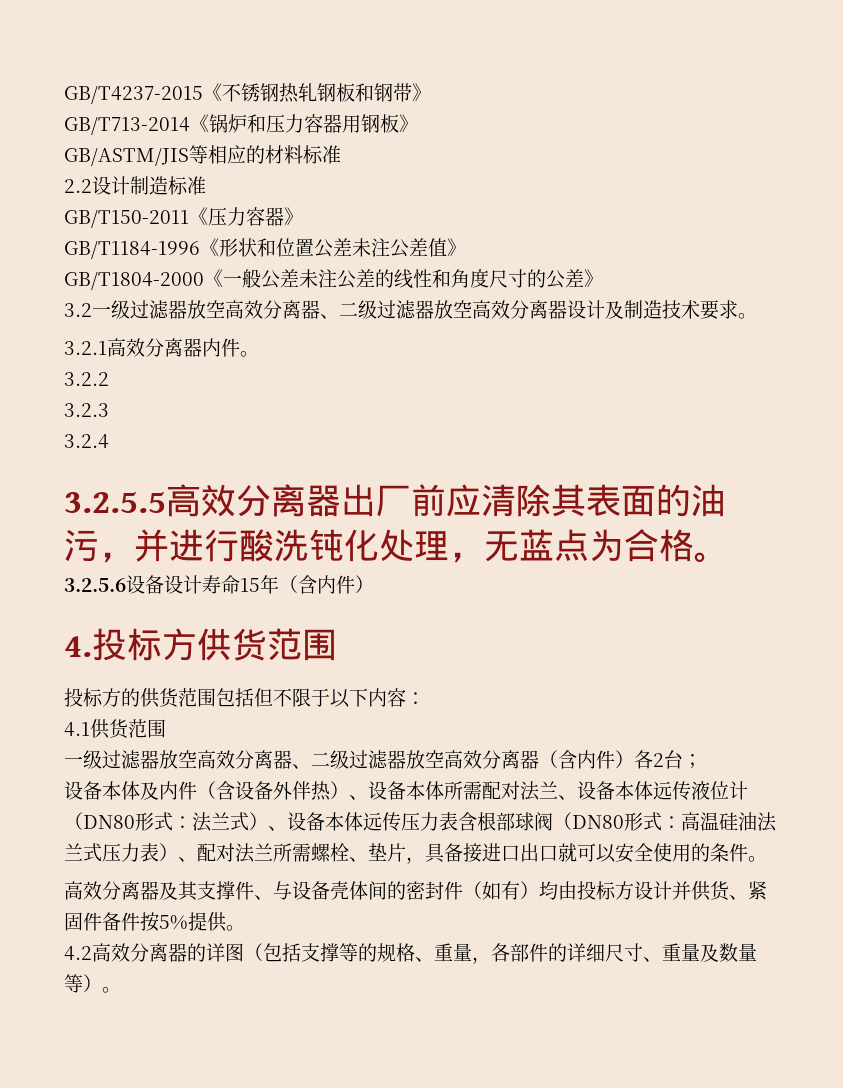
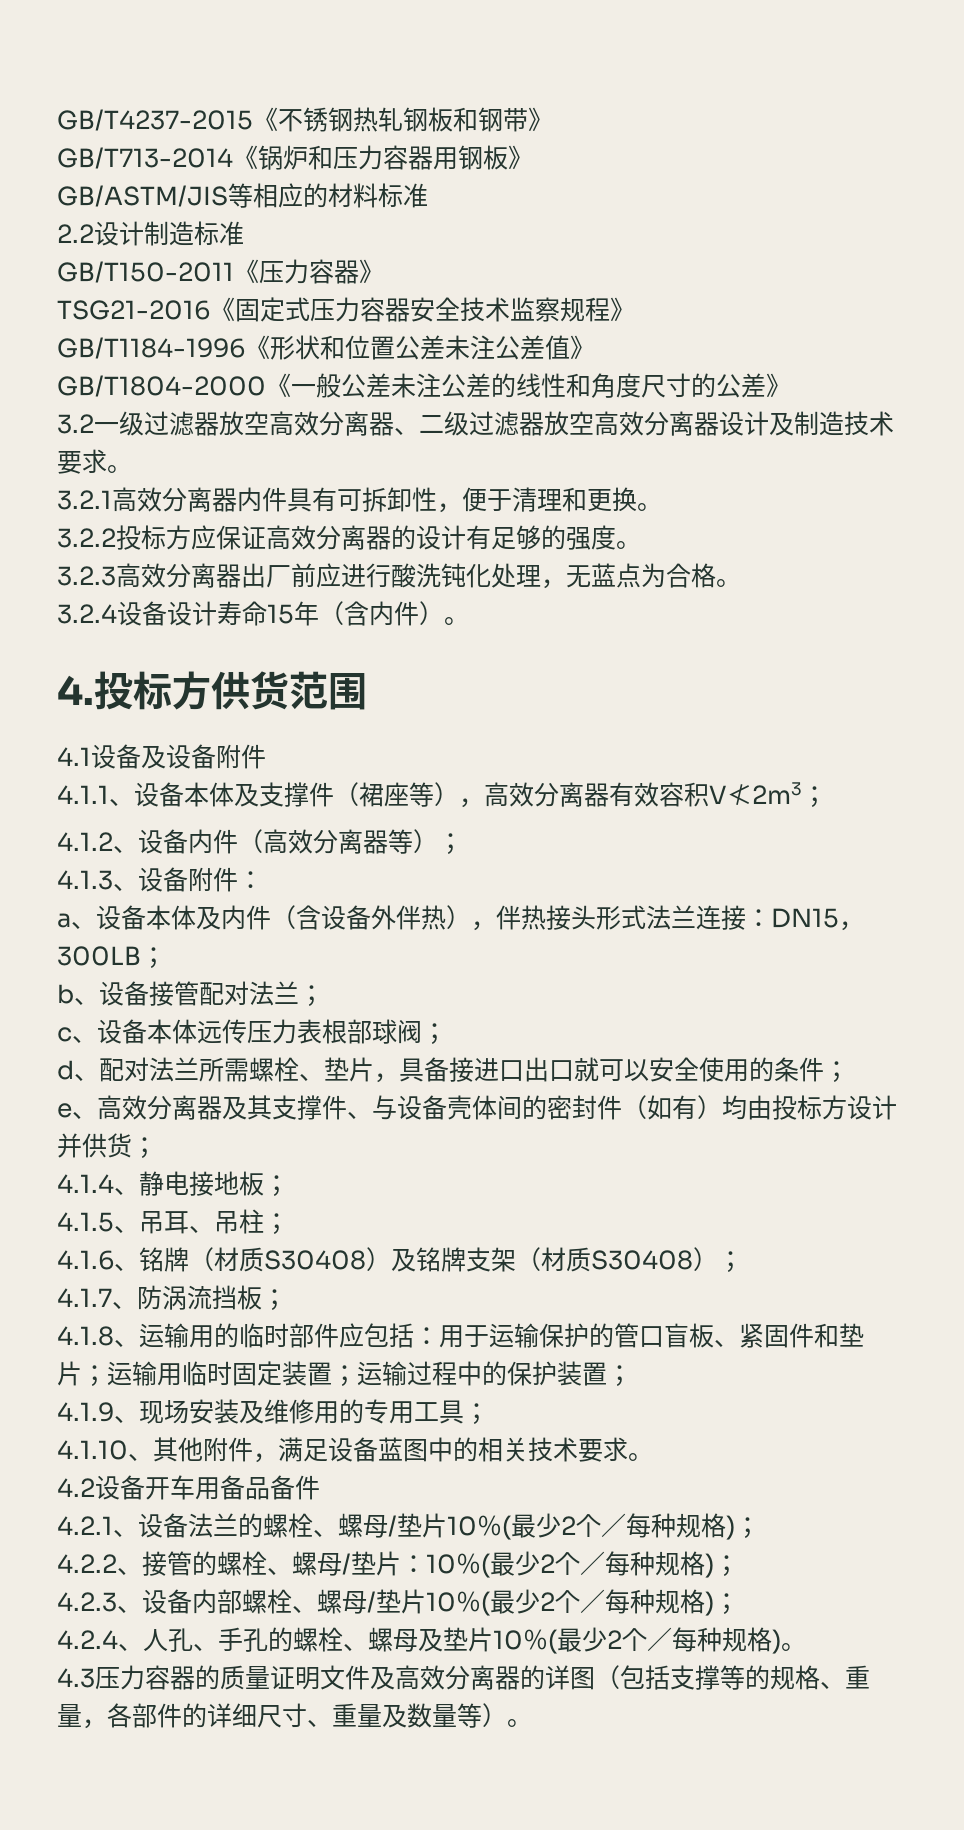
(303, 216) none -> [57,297,635,322] // TSG21-2016《固定式压力容器安全技术监察规程》
[240,351,259,357] [64,372,109,386] 。 // 3.2.2 -> [287,487,662,513] [57,525,641,550] 具有可拆卸性，便于清理和更换。 // 3.2.2投标方应保证高效分离器的设计有足够的强度。
[64,434,109,449] [64,492,166,513] // 3.2.4 // 3.2.5.5 -> (116, 576) none
[481,484,726,517] [64,529,169,563] 清除其表面的油污，并 -> (341, 575) none
[64,578,126,592] 3.2.5.6 -> [57,604,117,624] 3.2.4
(374, 584) none -> [444,617,469,625] 。
[64,688,425,708] [64,719,166,739] [64,750,702,769] 投标方的供货范围包括但不限于以下内容： // 4.1供货范围 // 一级过滤器放空高效分离器、二级过滤器放空高效分离器（含内件）各2台； // -> [57,744,266,769] [57,782,827,808] [57,829,463,855] [57,867,263,892] [57,913,96,929] 4.1设备及设备附件 // 4.1.1、设备本体及支撑件（裙座等），高效分离器有效容积V≮2m3； // 4.1.2、设备内件（高效分离器等）； // 4.1.3、设备附件： // a、
[349,781,748,801] [64,812,268,832] 、设备本体所需配对法兰、设备本体远传液位计（DN80形式：法兰式） -> [471,905,864,931] [57,946,166,969] [57,981,324,1007] [57,1027,72,1042] ，伴热接头形式法兰连接：DN15，300LB； // b、设备接管配对法兰； // c
[458,812,477,831] 含 -> (322, 1031) none
[553,812,777,832] [64,843,178,862] （DN80形式：高温硅油法兰式压力表） -> [422,1023,447,1045] [57,1060,74,1080] ； // d
[748,856,767,862] 。 // -> [824,1061,849,1083] [57,1103,97,1119] ； // e、
[729,881,767,900] [64,912,245,932] [64,946,92,961] 、紧固件备件按5%提供。 // 4.2 -> [132,1137,157,1159] [57,1171,289,1197] [57,1209,289,1235] [57,1247,743,1273] [57,1285,287,1311] [57,1323,864,1348] [57,1361,632,1387] [57,1399,489,1425] [57,1437,653,1463] [57,1475,320,1500] [57,1513,760,1540] [57,1551,739,1578] [57,1589,739,1616] [57,1627,806,1654] [57,1665,395,1690] ； // 4.1.4、静电接地板； // 4.1.5、吊耳、吊柱； // 4.1.6、铭牌（材质S30408）及铭牌支架（材质S30408）； // 4.1.7、防涡流挡板； // 4.1.8、运输用的临时部件应包括：用于运输保护的管口盲板、紧固件和垫片；运输用临时固定装置；运输过程中的保护装置； // 4.1.9、现场安装及维修用的专用工具； // 4.1.10、其他附件，满足设备蓝图中的相关技术要求。 // 4.2设备开车用备品备件 // 4.2.1、设备法兰的螺栓、螺母/垫片10％(最少2个／每种规格)； // 4.2.2、接管的螺栓、螺母/垫片：10％(最少2个／每种规格)； // 4.2.3、设备内部螺栓、螺母/垫片10％(最少2个／每种规格)； // 4.2.4、人孔、手孔的螺栓、螺母及垫片10％(最少2个／每种规格)。 // 4.3压力容器的质量证明文件及

